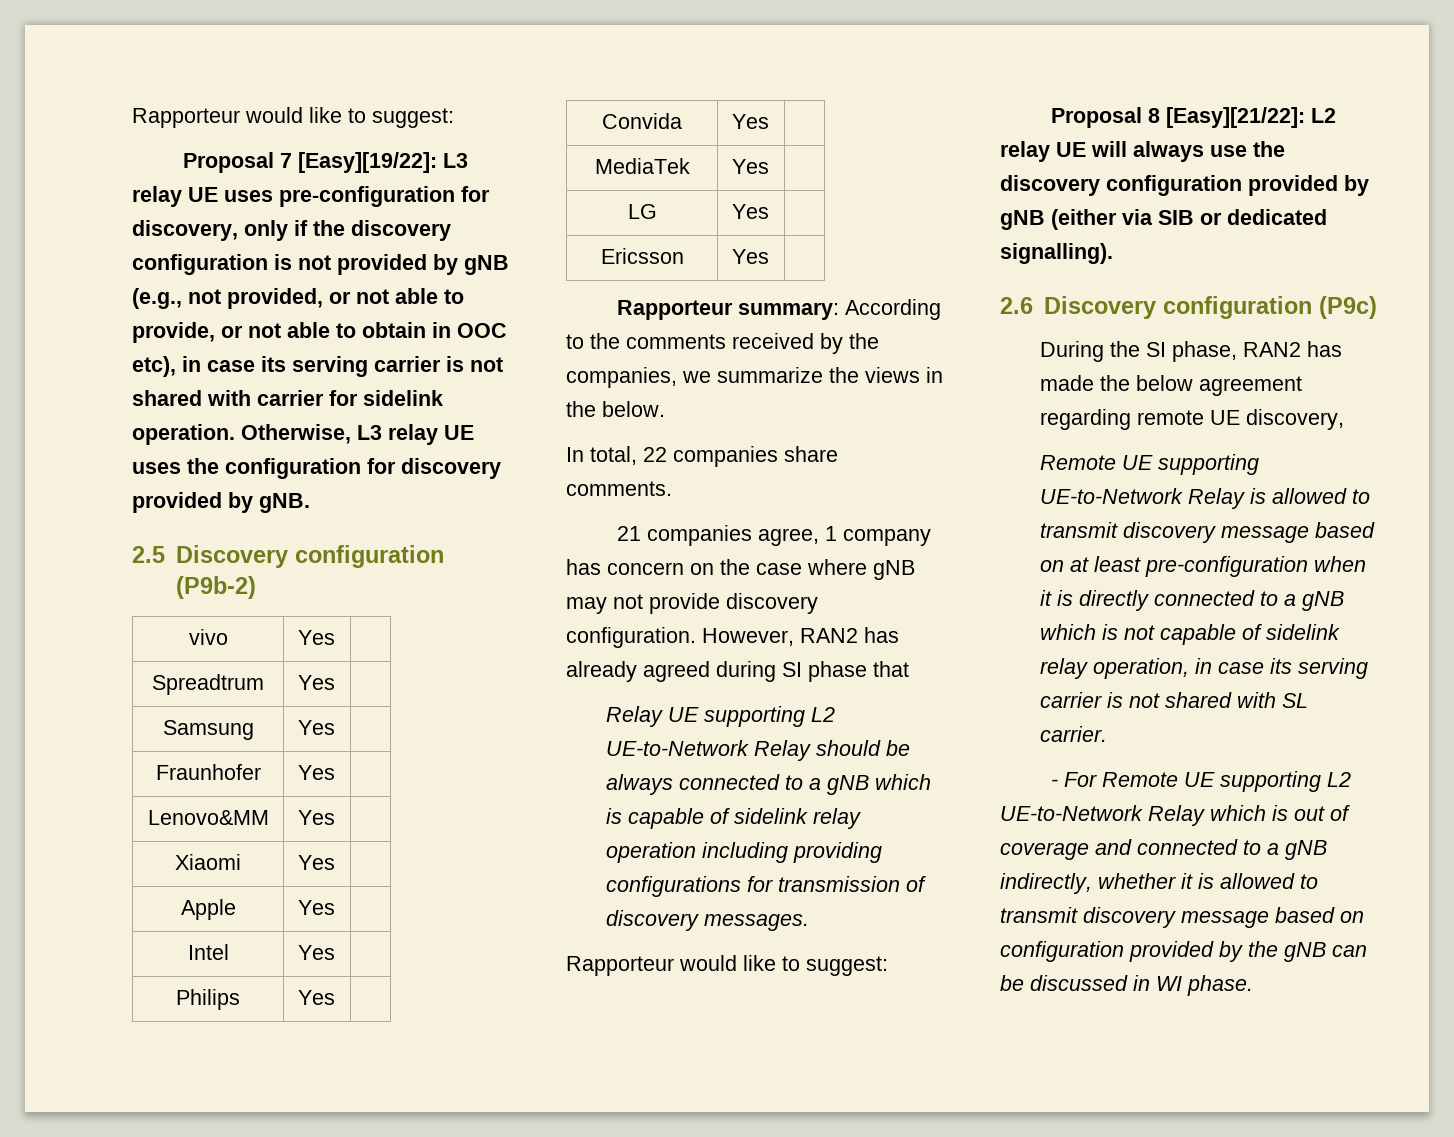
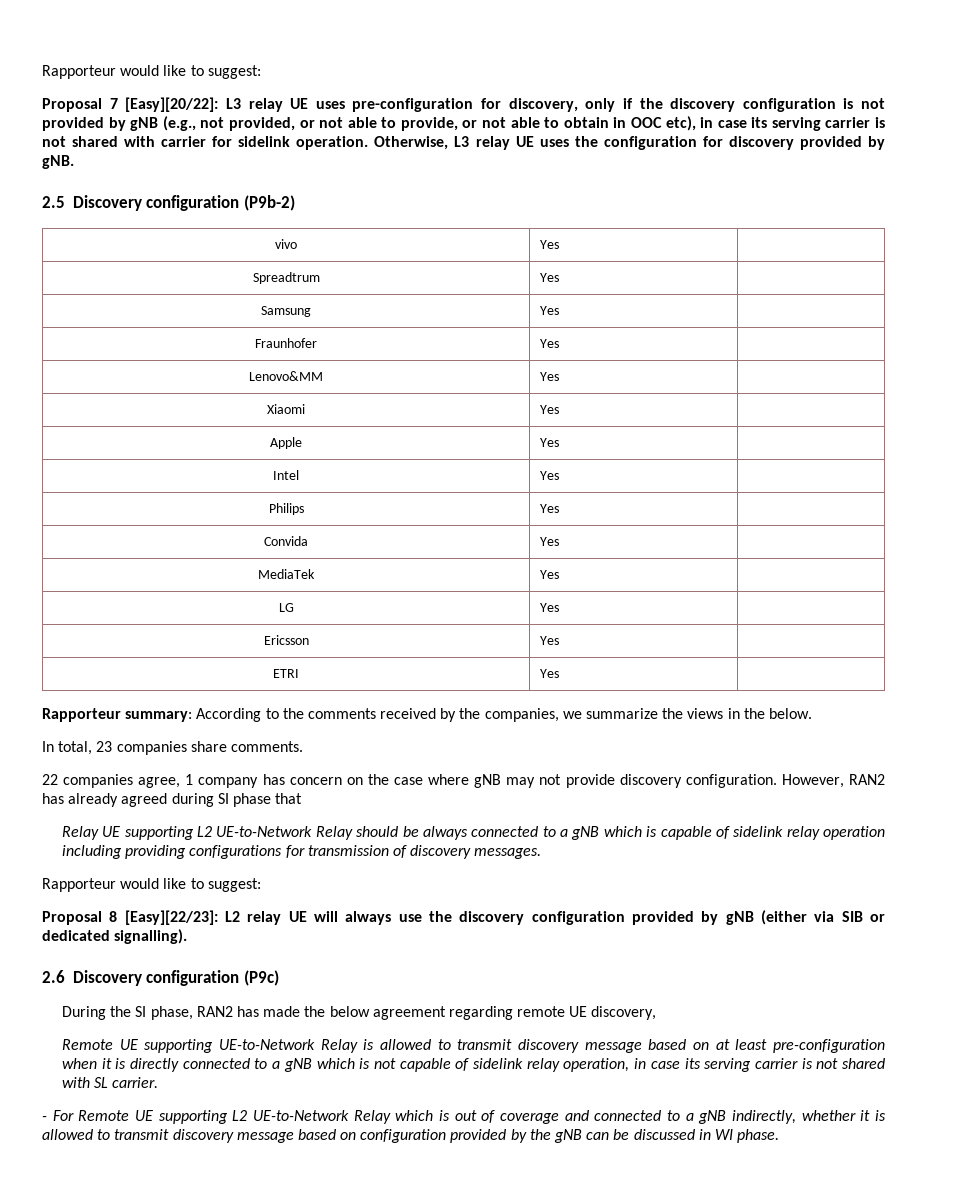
[297,152,437,173] [Easy][19/22]: -> [125,97,219,112] [Easy][20/22]:
(769, 256) none -> [273,669,299,678] [539,669,559,678] // ETRI | Yes |
[643,447,667,462] 22 -> [96,741,113,752] 23
[616,526,641,541] 21 -> [42,774,58,785] 22
[1165,107,1305,128] [Easy][21/22]: -> [124,910,218,925] [Easy][22/23]:

